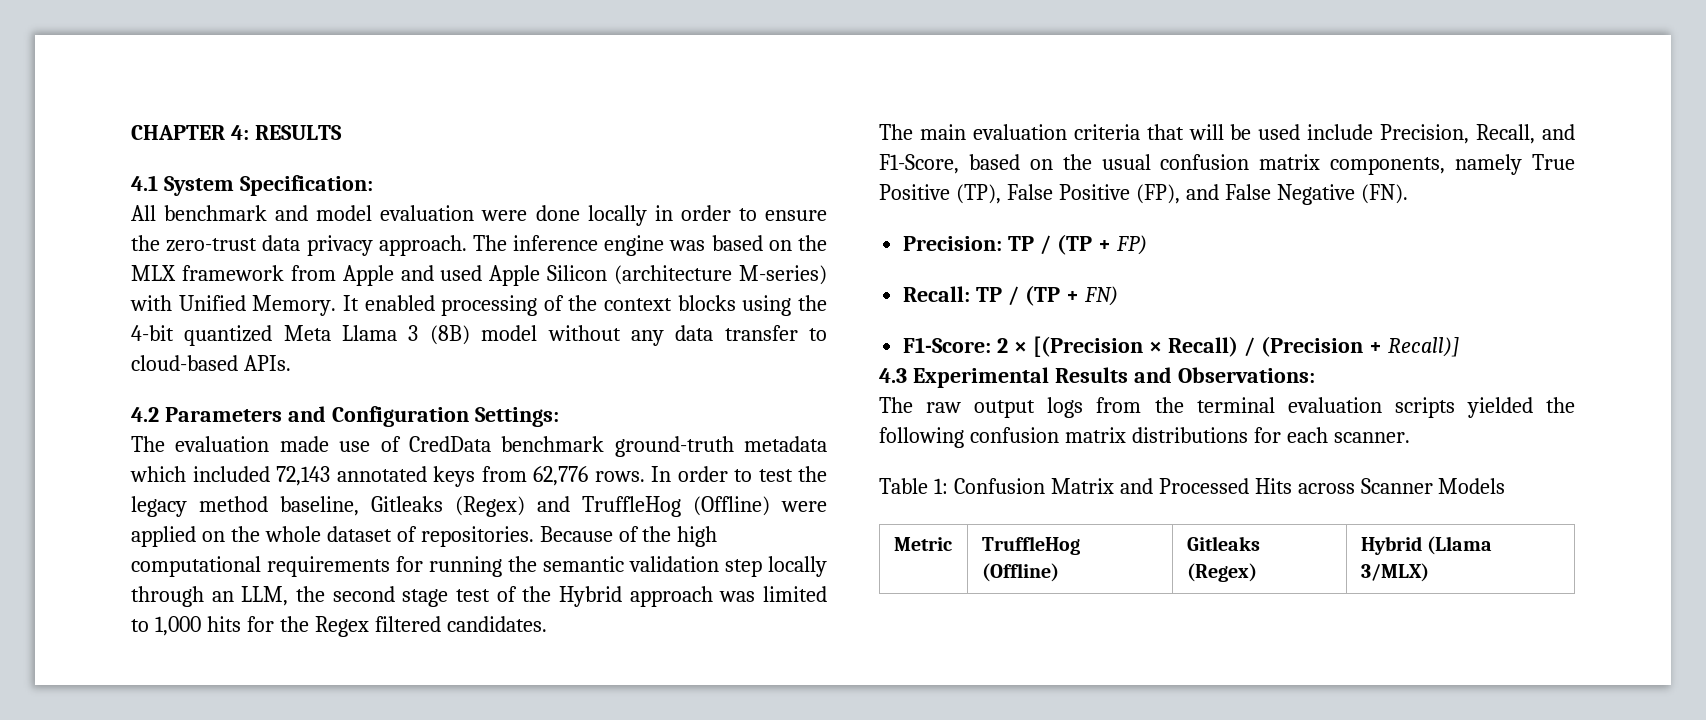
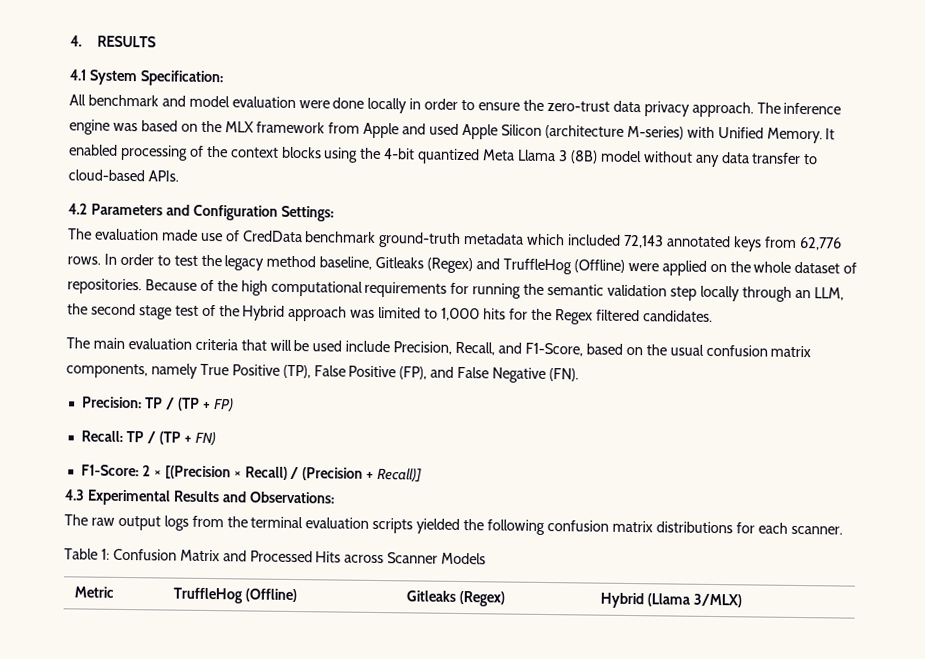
[131,125,249,140] CHAPTER 4: -> [70,35,82,47] 4.

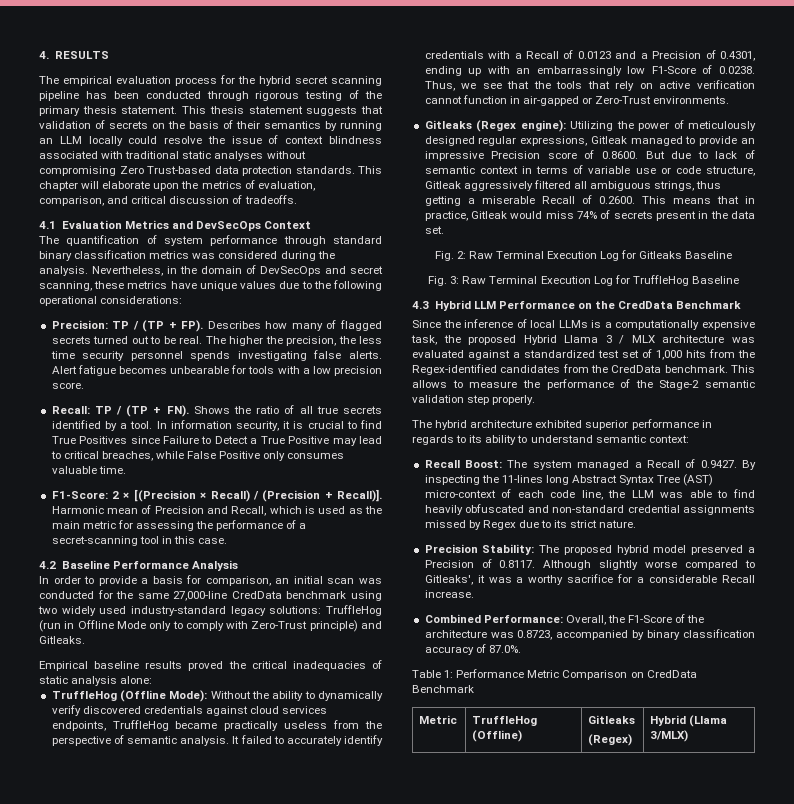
[69,69,224,87] [69,94,842,118] [69,119,836,144] [69,144,819,168] [68,169,179,182] [68,203,334,222] [68,228,842,252] [67,253,858,276] [67,278,844,302] [67,303,713,325] [66,337,812,358] [66,363,580,383] 4.1 System Specification: // All benchmark and model evaluation were done locally in order to ensure the zero-trust data privacy approach. The inference engine was based on the MLX framework from Apple and used Apple Silicon (architecture M-series) with Unified Memory. It enabled processing of the context blocks using the 4-bit quantized Meta Llama 3 (8B) model without any data transfer to cloud-based APIs. // 4.2 Parameters and Configuration Settings: // The evaluation made use of CredData benchmark ground-truth metadata which included 72,143 annotated keys from 62,776 rows. In order to test the legacy method baseline, Gitleaks (Regex) and TruffleHog (Offline) were applied on the whole dataset of repositories. Because of the high computational requirements for running the semantic validation step locally through an LLM, the second stage test of the Hybrid approach was limited to 1,000 hits for the Regex filtered candidates. // The main evaluation criteria that will be used include Precision, Recall, and F1-Score, based on the usual confusion matrix components, namely True Positive (TP), False Positive (FP), and False Negative (FN). -> [39,75,382,86] [39,90,382,101] [39,106,384,116] [39,120,382,131] [39,135,382,146] [39,151,306,161] [39,166,382,176] [39,180,315,191] [39,195,297,206] [39,220,312,231] [39,235,382,246] [39,250,335,261] [39,265,383,276] [39,280,383,291] [39,296,183,306] The empirical evaluation process for the hybrid secret scanning pipeline has been conducted through rigorous testing of the primary thesis statement. This thesis statement suggests that validation of secrets on the basis of their semantics by running an LLM locally could resolve the issue of context blindness associated with traditional static analyses without compromising Zero Trust-based data protection standards. This chapter will elaborate upon the metrics of evaluation, comparison, and critical discussion of tradeoffs. // 4.1 Evaluation Metrics and DevSecOps Context // The quantification of system performance through standard binary classification metrics was considered during the analysis. Nevertheless, in the domain of DevSecOps and secret scanning, these metrics have unique values due to the following operational considerations:
[213,398,234,412] FP) -> [181,320,382,332] [51,336,383,346] [50,350,382,361] [51,365,382,376] [51,382,84,389] FP). Describes how many of flagged secrets turned out to be real. The higher the precision, the less time security personnel spends investigating false alerts. Alert fatigue becomes unbearable for tools with a low precision score.
[194,431,216,446] FN) -> [166,405,382,417] [51,420,382,431] [51,436,382,446] [50,451,345,461] [51,466,126,474] FN). Shows the ratio of all true secrets identified by a tool. In information security, it is crucial to find True Positives since Failure to Detect a True Positive may lead to critical breaches, while False Positive only consumes valuable time.
[377,467,423,482] [64,489,335,506] [64,514,843,536] [64,548,487,565] Recall)] // 4.3 Experimental Results and Observations: // The raw output logs from the terminal evaluation scripts yielded the following confusion matrix distributions for each scanner. // Table 1: Confusion Matrix and Processed Hits across Scanner Models -> [337,489,382,502] [51,505,382,516] [51,520,307,531] [51,536,228,546] [39,560,238,571] [39,575,382,586] [39,590,382,601] [38,605,382,616] [39,620,383,632] [39,636,85,644] [39,660,382,671] [39,676,153,686] [51,690,383,702] [51,705,328,716] [51,720,382,731] [51,735,383,746] [424,50,755,61] [424,65,755,76] [424,80,755,91] [424,95,730,106] [424,120,756,132] [424,136,755,146] [424,150,755,161] [424,165,755,176] [424,180,722,191] [424,195,755,206] [424,210,755,221] [424,226,444,234] [434,250,733,261] [428,275,739,286] [412,300,742,311] [412,319,755,330] [411,335,755,345] [412,349,755,360] [412,364,755,375] [412,379,755,390] [412,395,536,405] [412,419,712,430] [412,435,689,445] [424,459,756,470] [424,474,714,486] [424,489,755,500] [424,504,755,515] [424,520,637,530] [424,544,755,555] [424,559,755,570] [424,574,755,585] [424,590,474,598] [424,614,705,625] [424,629,755,640] [424,644,521,655] [412,669,697,680] [412,685,474,693] Recall)]. Harmonic mean of Precision and Recall, which is used as the main metric for assessing the performance of a secret-scanning tool in this case. // 4.2 Baseline Performance Analysis // In order to provide a basis for comparison, an initial scan was conducted for the same 27,000-line CredData benchmark using two widely used industry-standard legacy solutions: TruffleHog (run in Offline Mode only to comply with Zero-Trust principle) and Gitleaks. // Empirical baseline results proved the critical inadequacies of static analysis alone: // TruffleHog (Offline Mode): Without the ability to dynamically verify discovered credentials against cloud services endpoints, TruffleHog became practically useless from the perspective of semantic analysis. It failed to accurately identify credentials with a Recall of 0.0123 and a Precision of 0.4301, ending up with an embarrassingly low F1-Score of 0.0238. Thus, we see that the tools that rely on active verification cannot function in air-gapped or Zero-Trust environments. // Gitleaks (Regex engine): Utilizing the power of meticulously designed regular expressions, Gitleak managed to provide an impressive Precision score of 0.8600. But due to lack of semantic context in terms of variable use or code structure, Gitleak aggressively filtered all ambiguous strings, thus getting a miserable Recall of 0.2600. This means that in practice, Gitleak would miss 74% of secrets present in the data set. // Fig. 2: Raw Terminal Execution Log for Gitleaks Baseline // Fig. 3: Raw Terminal Execution Log for TruffleHog Baseline // 4.3 Hybrid LLM Performance on the CredData Benchmark // Since the inference of local LLMs is a computationally expensive task, the proposed Hybrid Llama 3 / MLX architecture was evaluated against a standardized test set of 1,000 hits from the Regex-identified candidates from the CredData benchmark. This allows to measure the performance of the Stage-2 semantic validation step properly. // The hybrid architecture exhibited superior performance in regards to its ability to understand semantic context: // Recall Boost: The system managed a Recall of 0.9427. By inspecting the 11-lines long Abstract Syntax Tree (AST) micro-context of each code line, the LLM was able to find heavily obfuscated and non-standard credential assignments missed by Regex due to its strict nature. // Precision Stability: The proposed hybrid model preserved a Precision of 0.8117. Although slightly worse compared to Gitleaks', it was a worthy sacrifice for a considerable Recall increase. // Combined Performance: Overall, the F1-Score of the architecture was 0.8723, accompanied by binary classification accuracy of 87.0%. // Table 1: Performance Metric Comparison on CredData Benchmark
(457, 596) none -> (636, 719) //

